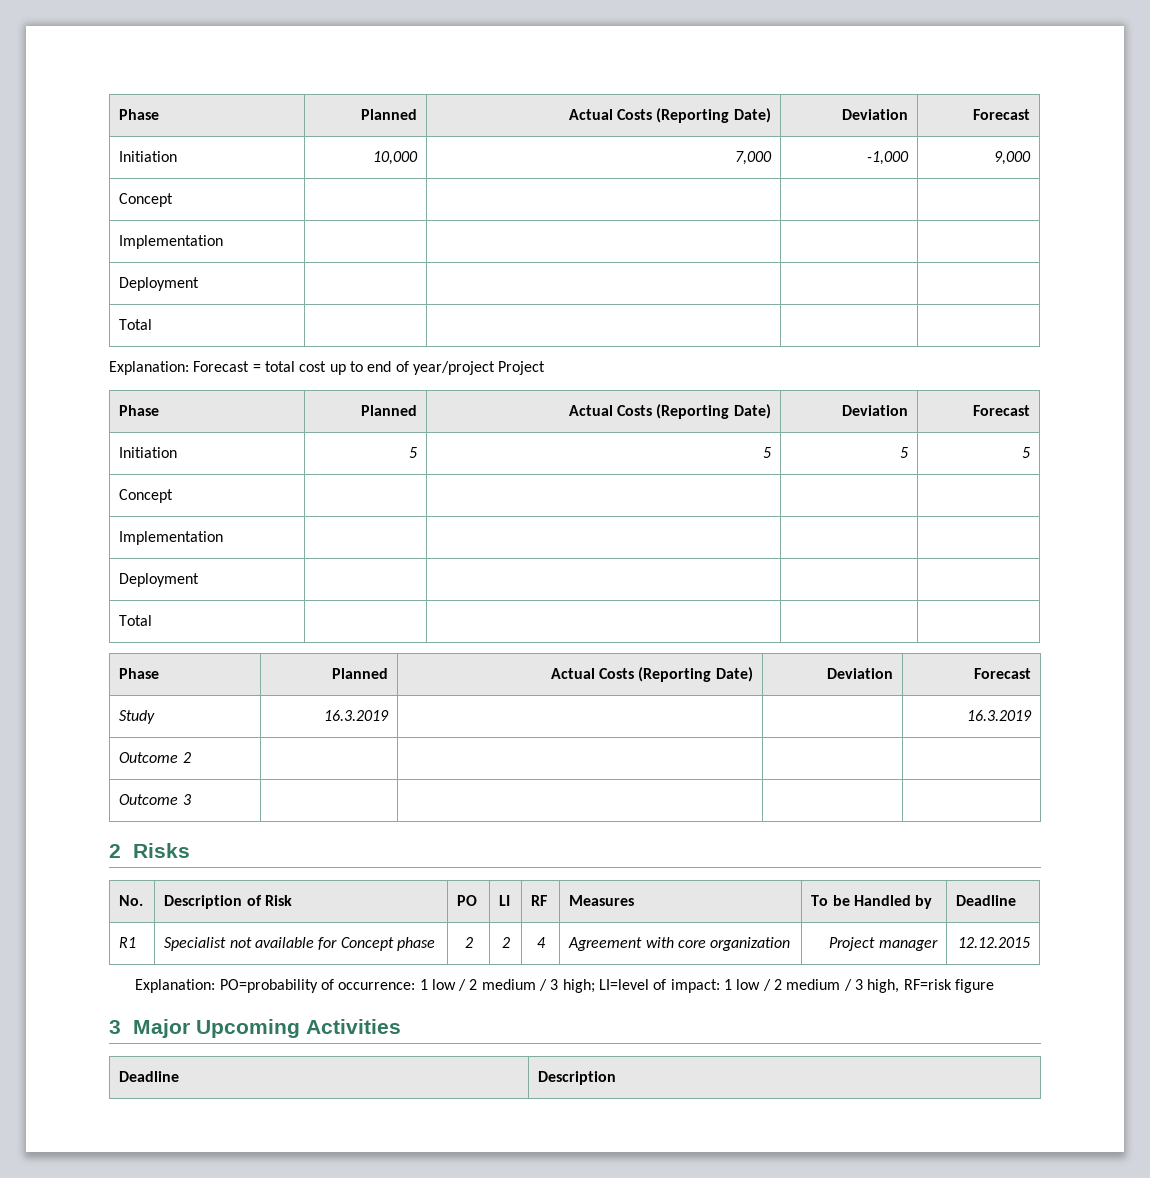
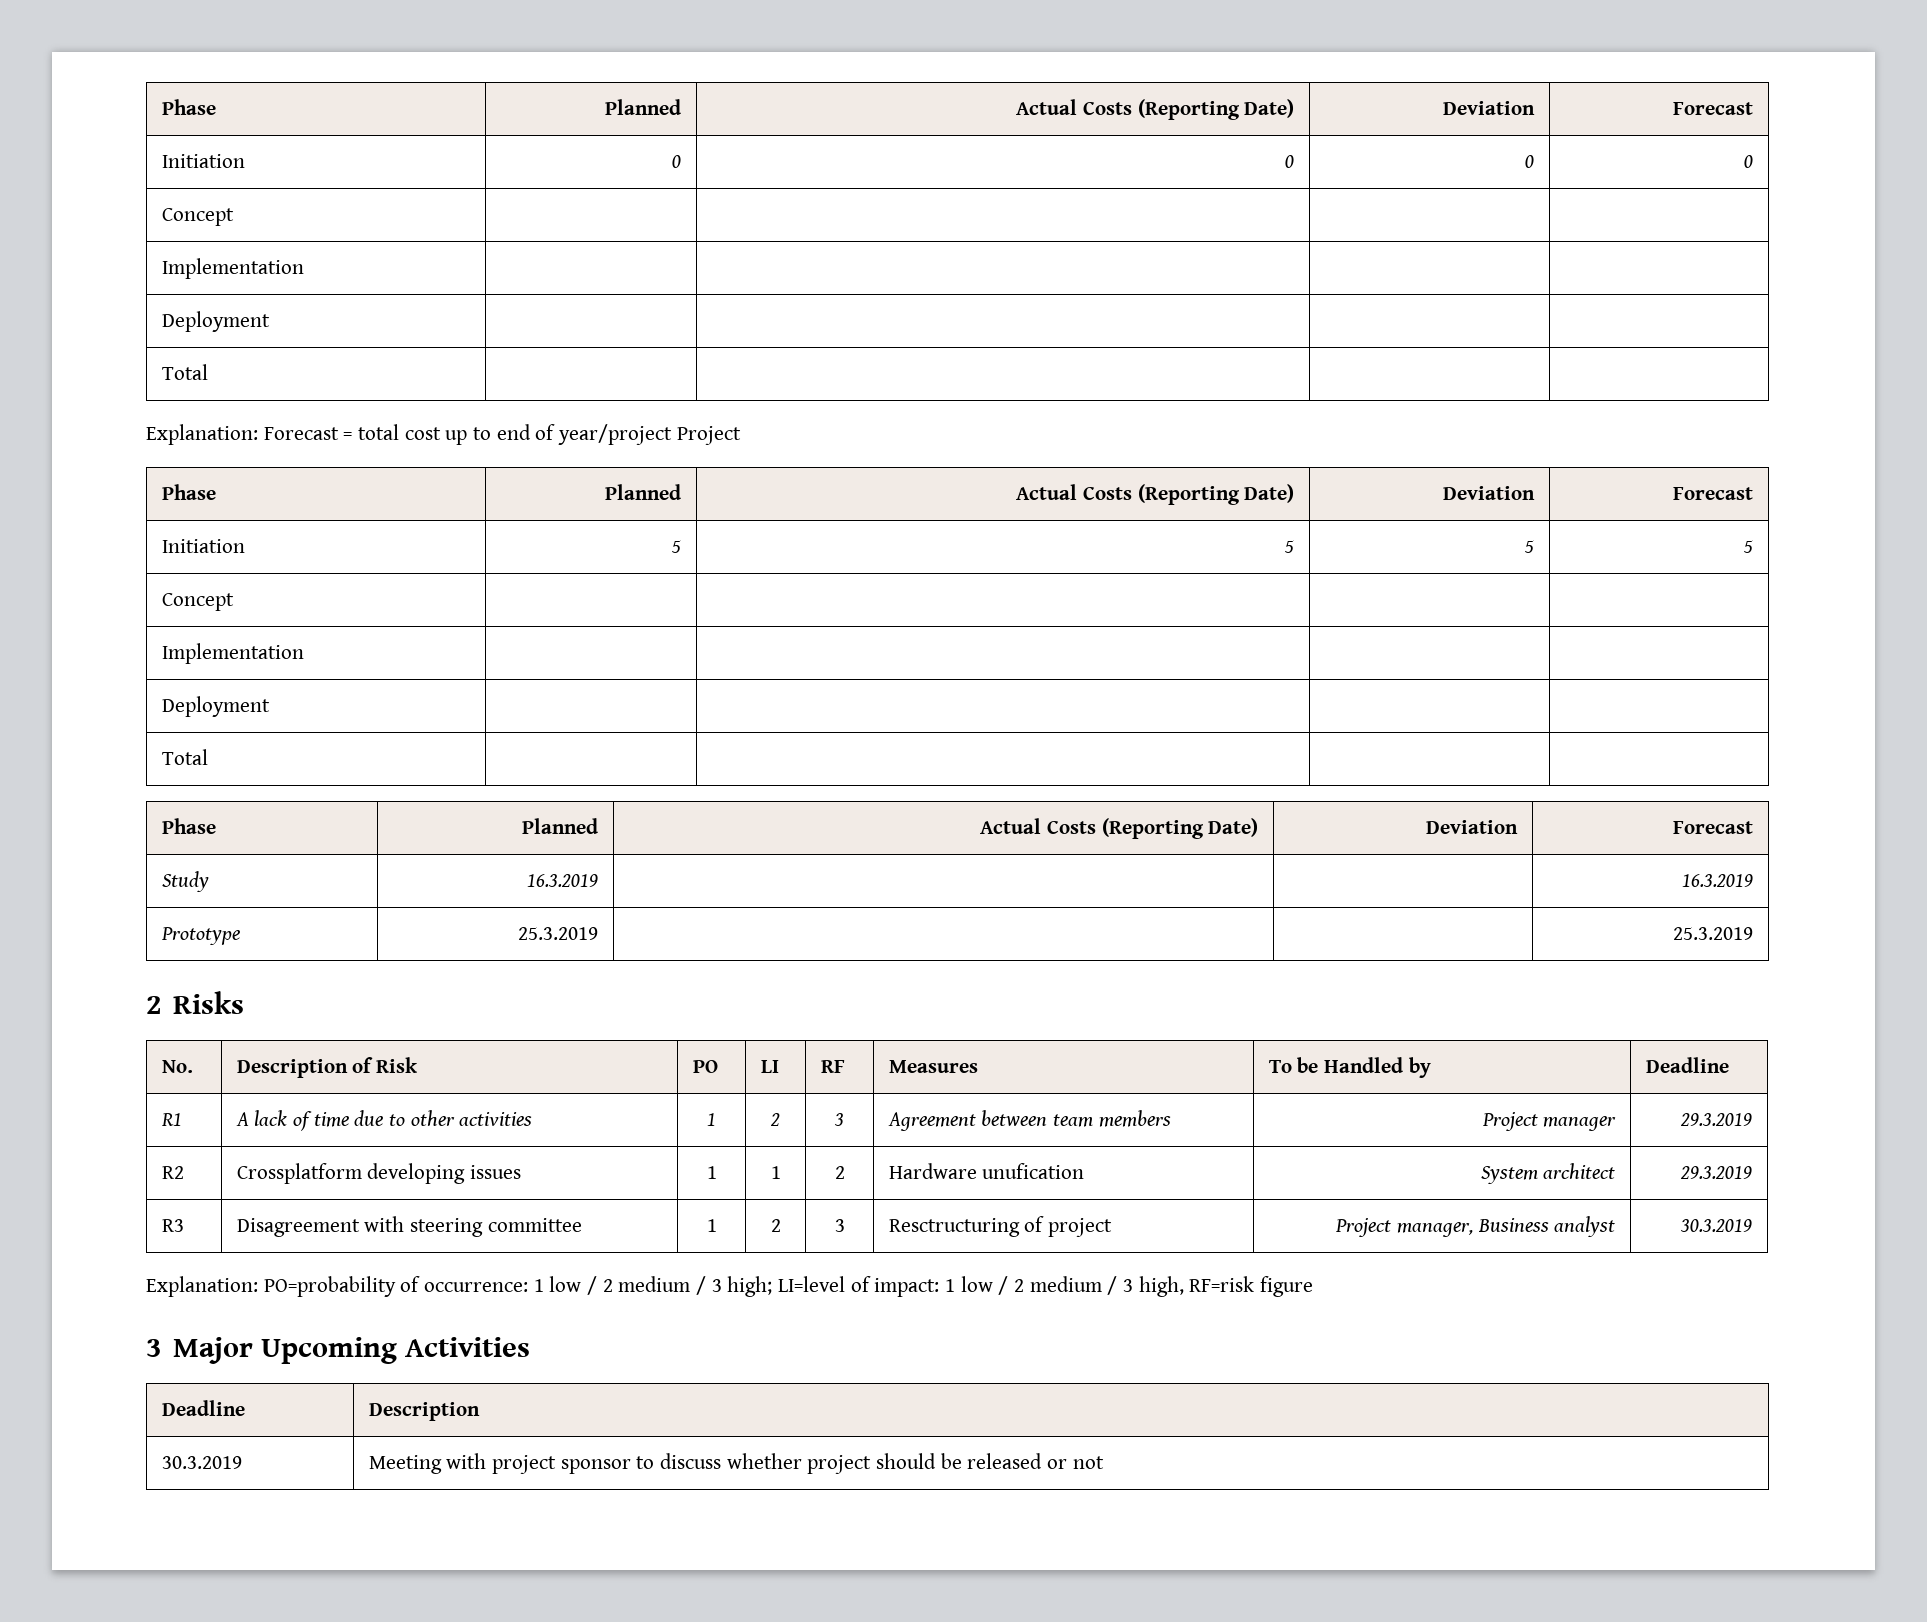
[119,109,160,120] [360,109,417,120] [568,108,771,123] [841,109,908,120] [972,109,1030,120] [119,151,178,162] [372,151,418,165] [734,151,772,165] [866,151,909,165] [993,151,1031,165] Phase | Planned | Actual Costs (Reporting Date) | Deviation | Forecast // Initiation | 10,000 | 7,000 | -1,000 | 9,000 -> [161,99,216,115] [605,99,682,115] [1016,99,1295,120] [1443,101,1536,115] [1673,102,1754,115] [161,154,245,168] [672,155,682,168] [1285,155,1295,168] [1525,155,1535,168] [1744,155,1754,168] Phase | Planned | Actual Costs (Reporting Date) | Deviation | Forecast // Initiation | 0 | 0 | 0 | 0
[119,752,191,763] [119,794,191,805] Outcome 2 | | | | // Outcome 3 | | | | -> [160,927,240,945] [518,927,599,940] [1673,927,1754,940] Prototype | 25.3.2019 | | | 25.3.2019
[164,937,435,951] [464,937,473,948] [501,937,510,948] [536,937,546,948] Specialist not available for Concept phase | 2 | 2 | 4 -> [235,1110,533,1131] [707,1113,716,1126] [770,1113,780,1126] [834,1113,844,1126] A lack of time due to other activities | 1 | 2 | 3
[645,937,791,951] with core organization -> [981,1110,1171,1127] between team members
[957,937,1030,948] 12.12.2015 -> [1680,1113,1753,1126] [161,1166,184,1179] [236,1163,522,1184] [706,1166,717,1179] [770,1166,781,1179] [834,1166,845,1179] [888,1163,1085,1179] [1480,1163,1616,1184] [1680,1166,1753,1179] [161,1219,184,1232] [236,1216,582,1237] [706,1219,717,1232] [770,1219,781,1232] [834,1219,845,1232] [888,1216,1113,1237] [1335,1216,1616,1237] [1680,1219,1753,1232] 29.3.2019 // R2 | Crossplatform developing issues | 1 | 1 | 2 | Hardware unufication | System architect | 29.3.2019 // R3 | Disagreement with steering committee | 1 | 2 | 3 | Resctructuring of project | Project manager, Business analyst | 30.3.2019
(617, 1078) none -> [161,1456,242,1469] [368,1453,1104,1474] // 30.3.2019 | Meeting with project sponsor to discuss whether project should be released or not

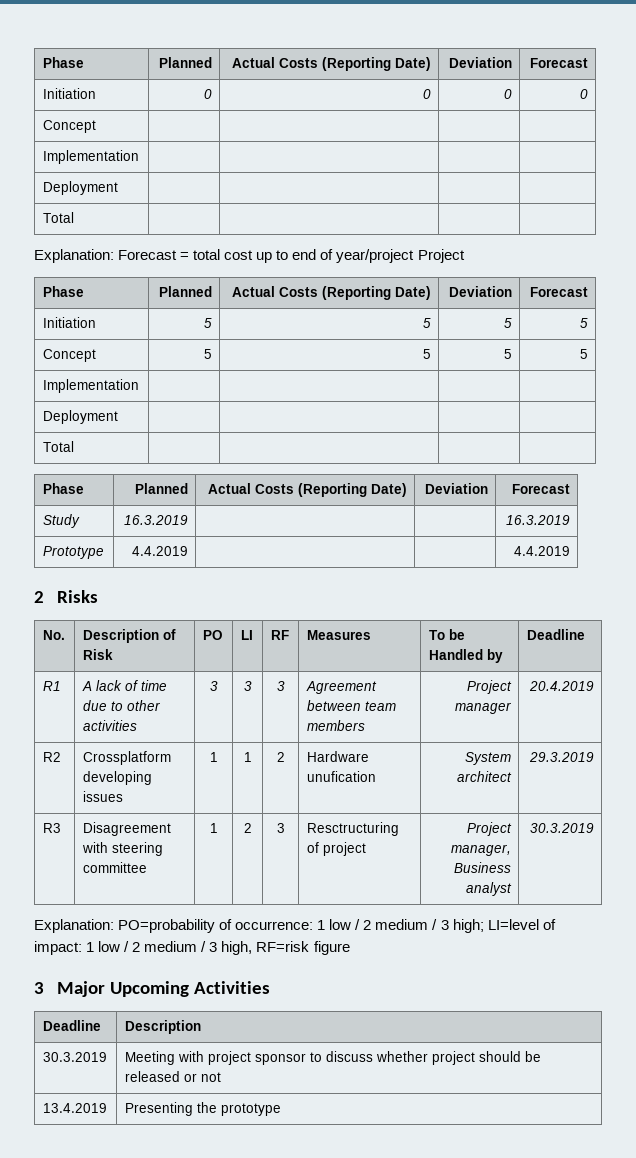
(234, 602) | | | -> [203,349,212,359] [422,349,431,359] [503,349,512,359] [579,349,588,359] 5 | 5 | 5 | 5
[518,927,599,940] [1673,927,1754,940] 25.3.2019 | | | 25.3.2019 -> [131,546,188,556] [513,546,570,556] 4.4.2019 | | | 4.4.2019
[707,1113,716,1126] [770,1113,780,1126] 1 | 2 -> [209,681,218,691] [243,681,252,691] 3 | 3
[1680,1113,1753,1126] 29.3.2019 -> [528,681,594,691] 20.4.2019
(1104, 1462) none -> [42,1103,107,1113] [124,1102,281,1116] // 13.4.2019 | Presenting the prototype

